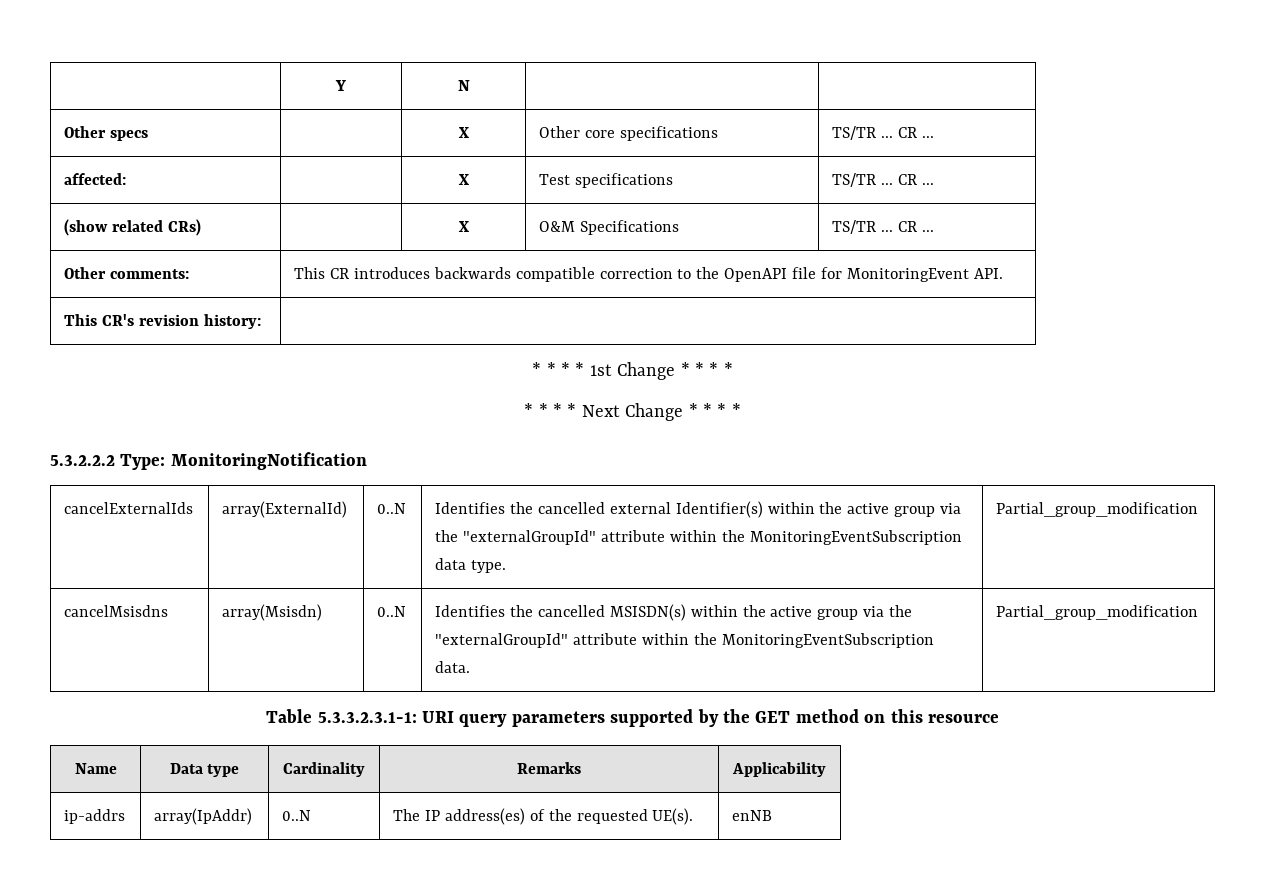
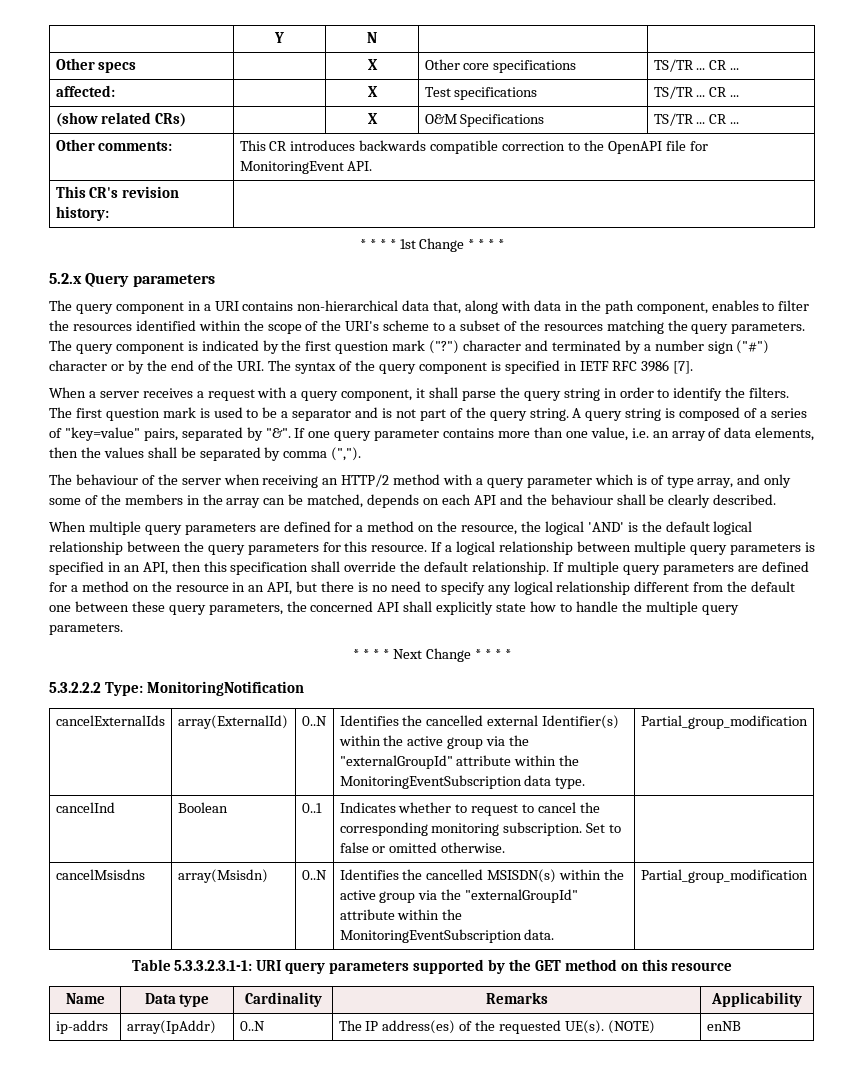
(733, 369) none -> [49,273,215,287] [49,300,810,314] [49,320,806,334] [49,340,770,354] [49,360,694,374] [49,387,790,401] [49,407,807,421] [49,427,815,441] [49,447,362,461] [49,474,792,488] [49,494,777,508] [49,521,753,535] [49,541,815,555] [49,561,809,575] [49,581,796,595] [49,601,739,615] [49,623,123,635] // 5.2.x Query parameters // The query component in a URI contains non-hierarchical data that, along with data in the path component, enables to filter the resources identified within the scope of the URI's scheme to a subset of the resources matching the query parameters. The query component is indicated by the first question mark ("?") character and terminated by a number sign ("#") character or by the end of the URI. The syntax of the query component is specified in IETF RFC 3986 [7]. // When a server receives a request with a query component, it shall parse the query string in order to identify the filters. The first question mark is used to be a separator and is not part of the query string. A query string is composed of a series of "key=value" pairs, separated by "&". If one query parameter contains more than one value, i.e. an array of data elements, then the values shall be separated by comma (","). // The behaviour of the server when receiving an HTTP/2 method with a query parameter which is of type array, and only some of the members in the array can be matched, depends on each API and the behaviour shall be clearly described. // When multiple query parameters are defined for a method on the resource, the logical 'AND' is the default logical relationship between the query parameters for this resource. If a logical relationship between multiple query parameters is specified in an API, then this specification shall override the default relationship. If multiple query parameters are defined for a method on the resource in an API, but there is no need to specify any logical relationship different from the default one between these query parameters, the concerned API shall explicitly state how to handle the multiple query parameters.
(1199, 509) none -> [55,802,115,813] [177,802,228,813] [301,803,322,813] [339,802,600,816] [339,822,622,836] [339,842,506,853] // cancelInd | Boolean | 0..1 | Indicates whether to request to cancel the corresponding monitoring subscription. Set to false or omitted otherwise. |
(694, 816) none -> [607,1020,655,1034] (NOTE)

